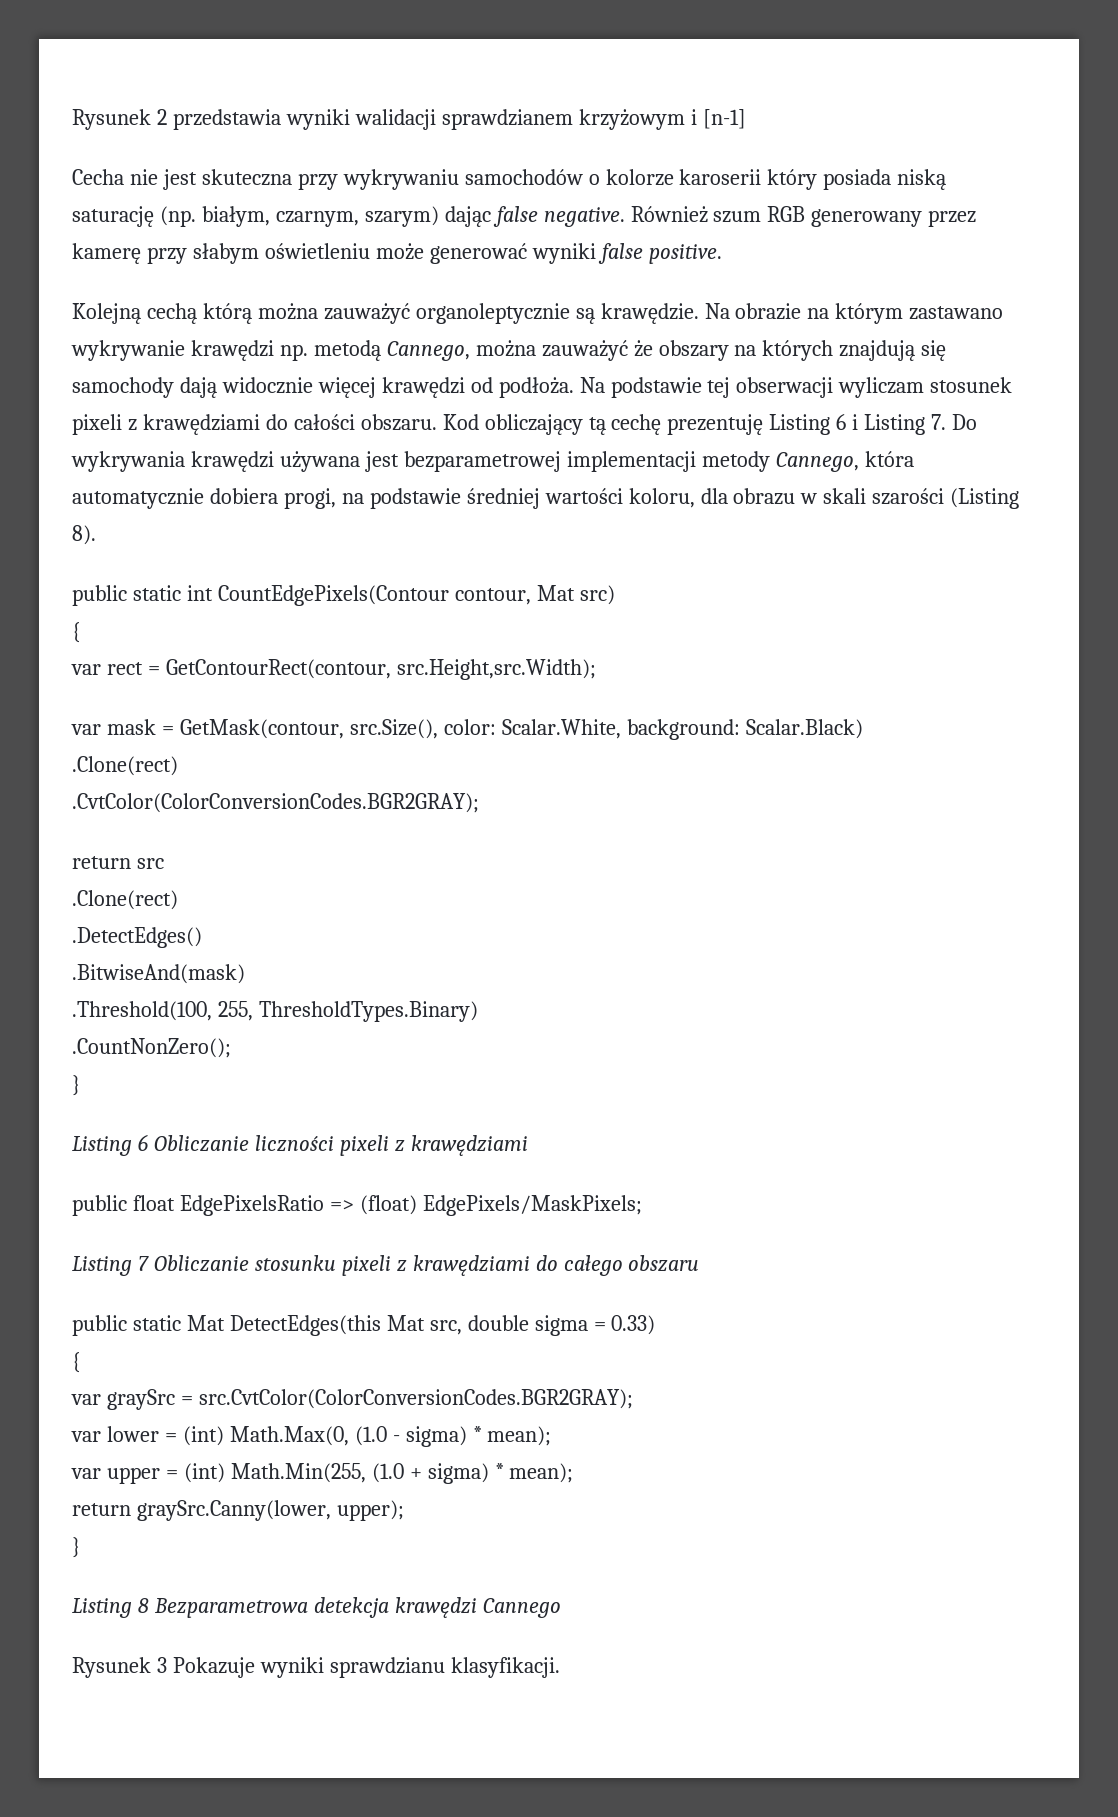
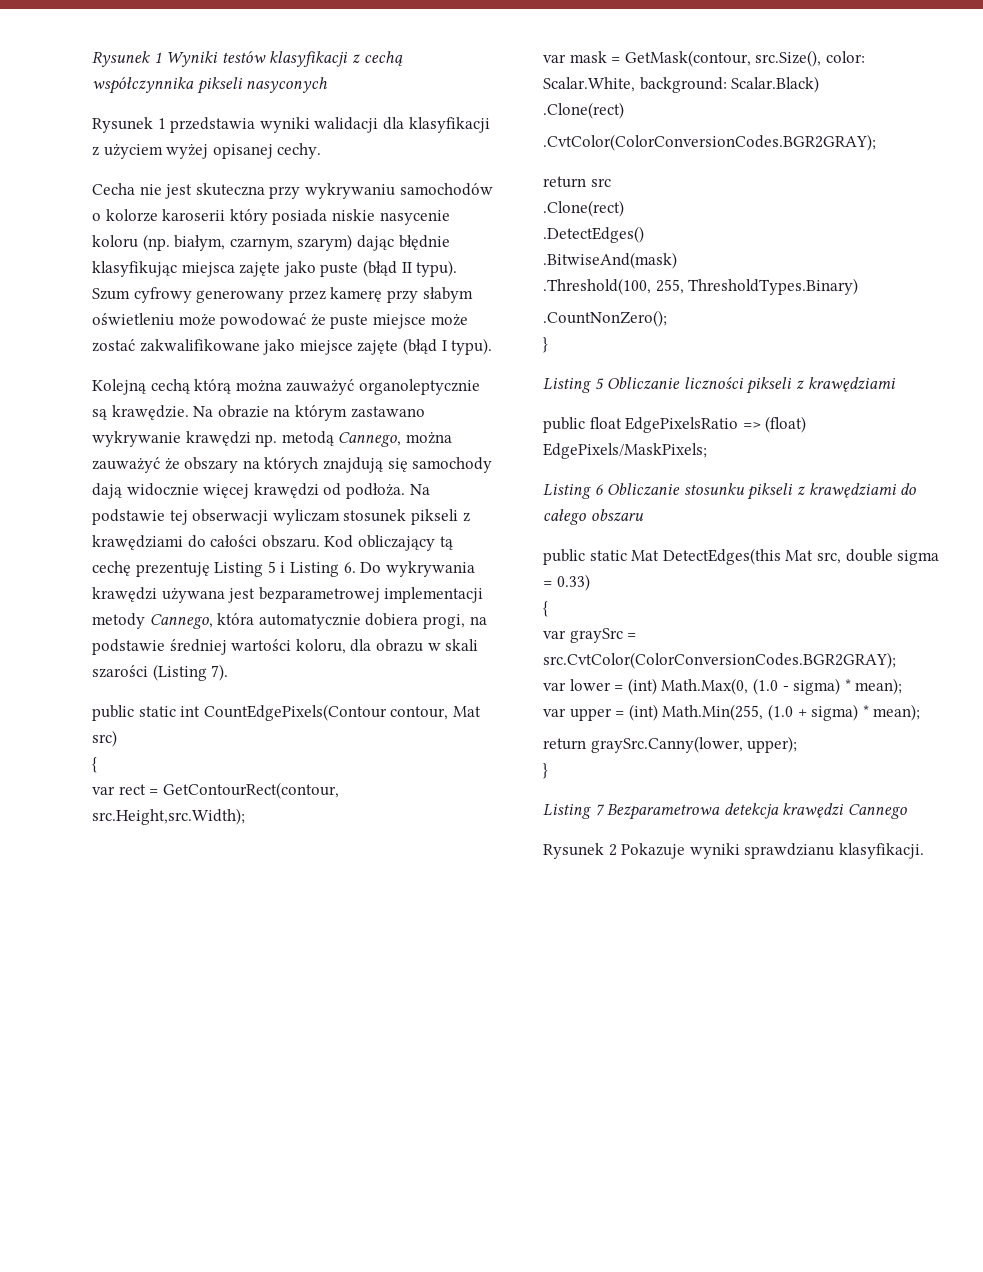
[72,109,746,130] Rysunek 2 przedstawia wyniki walidacji sprawdzianem krzyżowym i [n-1] -> [92,51,403,67] [92,77,328,94] [92,117,490,133] [92,143,322,159] Rysunek 1 Wyniki testów klasyfikacji z cechą współczynnika pikseli nasyconych // Rysunek 1 przedstawia wyniki walidacji dla klasyfikacji z użyciem wyżej opisanej cechy.
[897,169,947,190] [72,206,154,227] niską saturację -> [331,209,450,225] [92,235,138,248] niskie nasycenie koloru
[492,206,806,227] false negative. Również szum RGB -> [398,235,450,250] [92,260,458,277] [92,287,192,303] błędnie klasyfikując miejsca zajęte jako puste (błąd II typu). Szum cyfrowy
[429,243,722,264] generować wyniki false positive. -> [220,313,468,329] [92,338,493,355] powodować że puste miejsce może zostać zakwalifikowane jako miejsce zajęte (błąd I typu).
[72,414,122,435] pixeli -> [410,509,458,525] pikseli
[836,414,847,430] 6 -> [267,561,276,573] 5
[931,414,947,430] 7. -> [343,562,356,573] 6.
[72,525,96,545] 8). -> [211,664,229,681] 7).
[137,1134,148,1151] 6 -> [594,378,604,390] 5
[339,1135,389,1156] pixeli -> [746,377,793,394] pikseli
[137,1256,149,1271] 7 -> [594,484,604,495] 6
[341,1255,391,1276] pixeli -> [747,483,794,500] pikseli
[137,1598,149,1613] 8 -> [594,804,605,816] 7
[156,1657,167,1673] 3 -> [608,844,617,856] 2

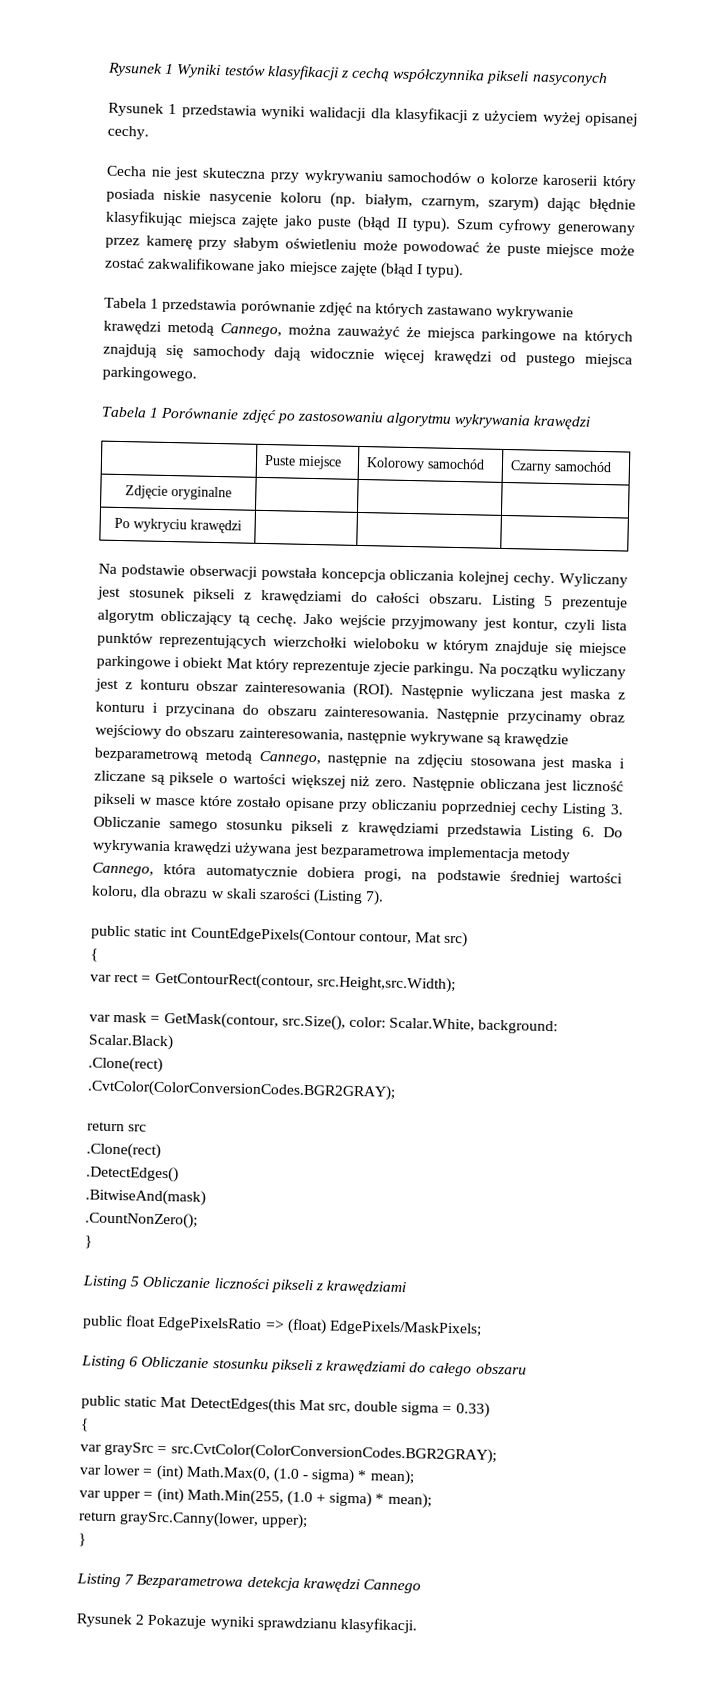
[92,379,480,395] [92,405,347,421] Kolejną cechą którą można zauważyć organoleptycznie są krawędzie. Na obrazie na którym -> [104,297,425,318] Tabela 1 przedstawia porównanie zdjęć na których
[255,434,278,447] np. -> (162, 327) none
[184,457,239,473] obszary -> [427,327,556,344] miejsca parkingowe
[345,483,430,499] [92,509,340,525] podłoża. Na podstawie tej obserwacji wyliczam -> [526,353,633,368] [102,366,197,382] [101,406,591,430] [264,454,343,470] [366,457,486,472] [510,460,613,474] [125,485,232,501] [113,517,242,534] [98,563,628,588] [97,586,121,601] pustego miejsca parkingowego. // Tabela 1 Porównanie zdjęć po zastosowaniu algorytmu wykrywania krawędzi // | Puste miejsce | Kolorowy samochód | Czarny samochód // Zdjęcie oryginalne | | | // Po wykryciu krawędzi | | | // Na podstawie obserwacji powstała koncepcja obliczania kolejnej cechy. Wyliczany jest
[324,535,453,551] [92,561,286,577] Kod obliczający tą cechę prezentuję Listing 5 i -> [491,594,628,611] [97,609,627,633] [97,632,627,657] [96,655,626,680] [95,678,626,702] [95,701,625,725] [95,724,570,748] [94,747,625,771] [94,770,625,794] [93,793,623,818] [93,816,522,839] Listing 5 prezentuje algorytm obliczający tą cechę. Jako wejście przyjmowany jest kontur, czyli lista punktów reprezentujących wierzchołki wieloboku w którym znajduje się miejsce parkingowe i obiekt Mat który reprezentuje zjecie parkingu. Na początku wyliczany jest z konturu obszar zainteresowania (ROI). Następnie wyliczana jest maska z konturu i przycinana do obszaru zainteresowania. Następnie przycinamy obraz wejściowy do obszaru zainteresowania, następnie wykrywane są krawędzie bezparametrową metodą Cannego, następnie na zdjęciu stosowana jest maska i zliczane są piksele o wartości większej niż zero. Następnie obliczana jest liczność pikseli w masce które zostało opisane przy obliczaniu poprzedniej cechy Listing 3. Obliczanie samego stosunku pikseli z krawędziami przedstawia
[258,587,484,603] bezparametrowej implementacji -> [319,844,520,862] bezparametrowa implementacja
[543,278,859,295] // .Threshold(100, 255, ThresholdTypes.Binary) -> (206, 1197) none

